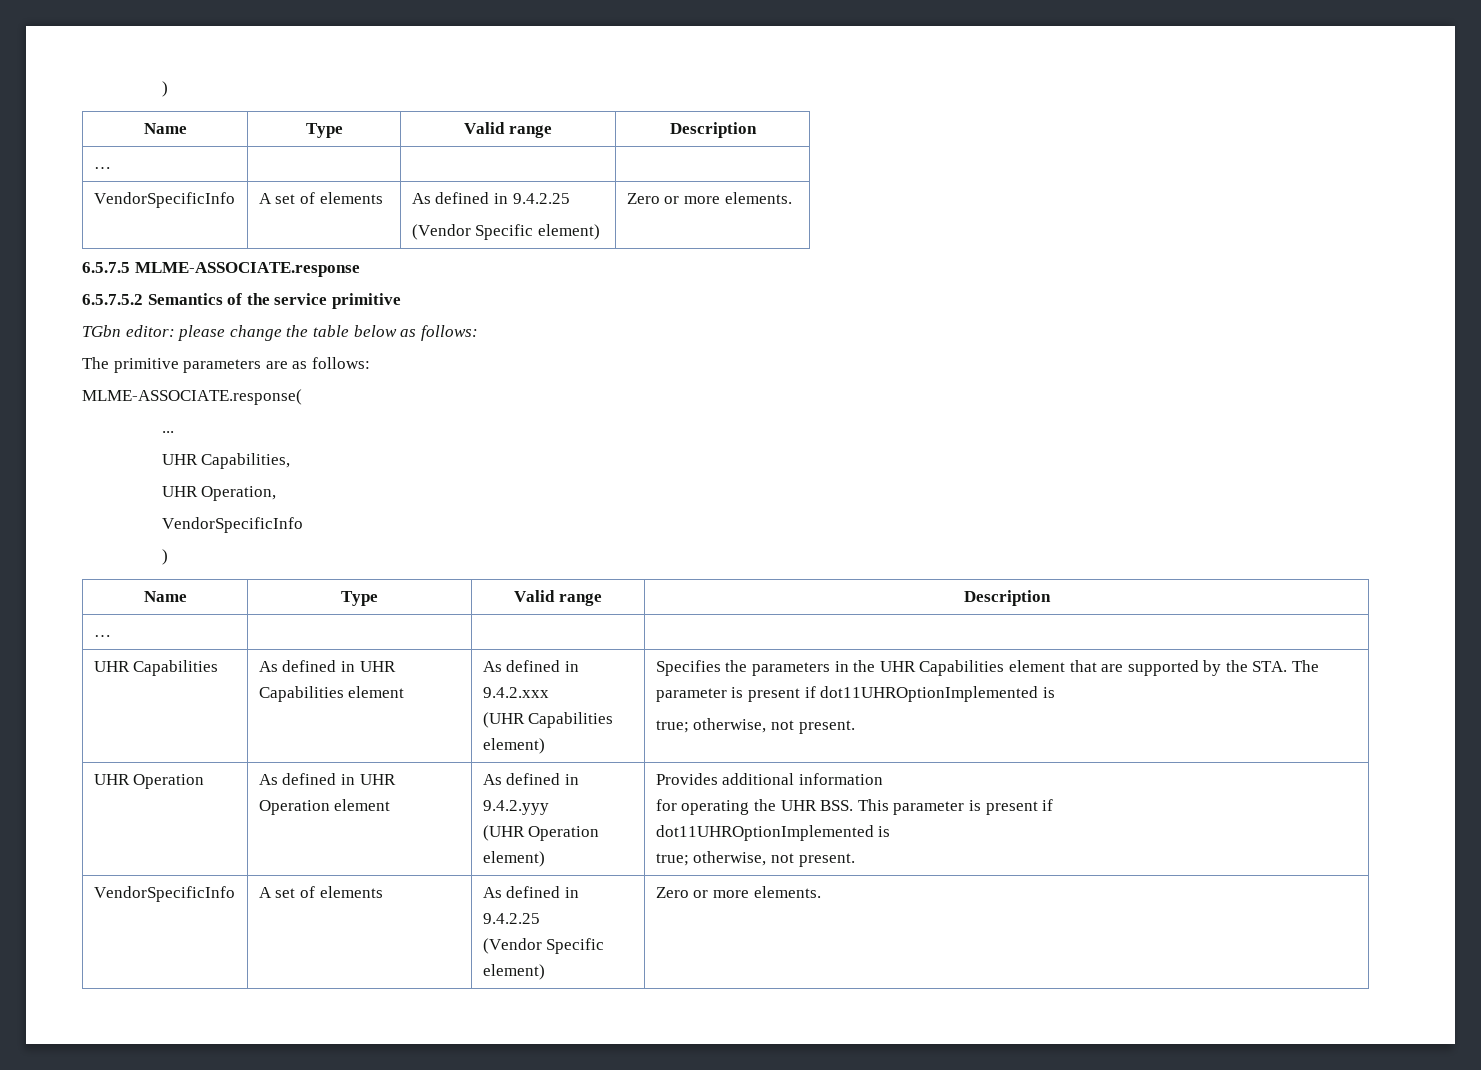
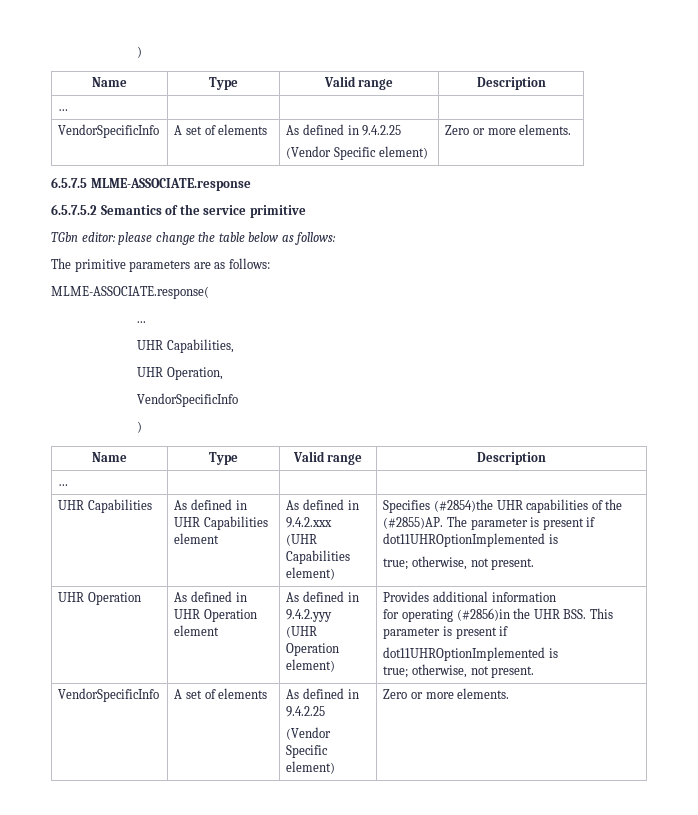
[725,660,1288,676] the parameters in the UHR Capabilities element that are supported by the STA. -> [433,499,623,513] [383,517,444,529] (#2854)the UHR capabilities of the (#2855)AP.
(750, 807) none -> [456,608,510,621] (#2856)in

